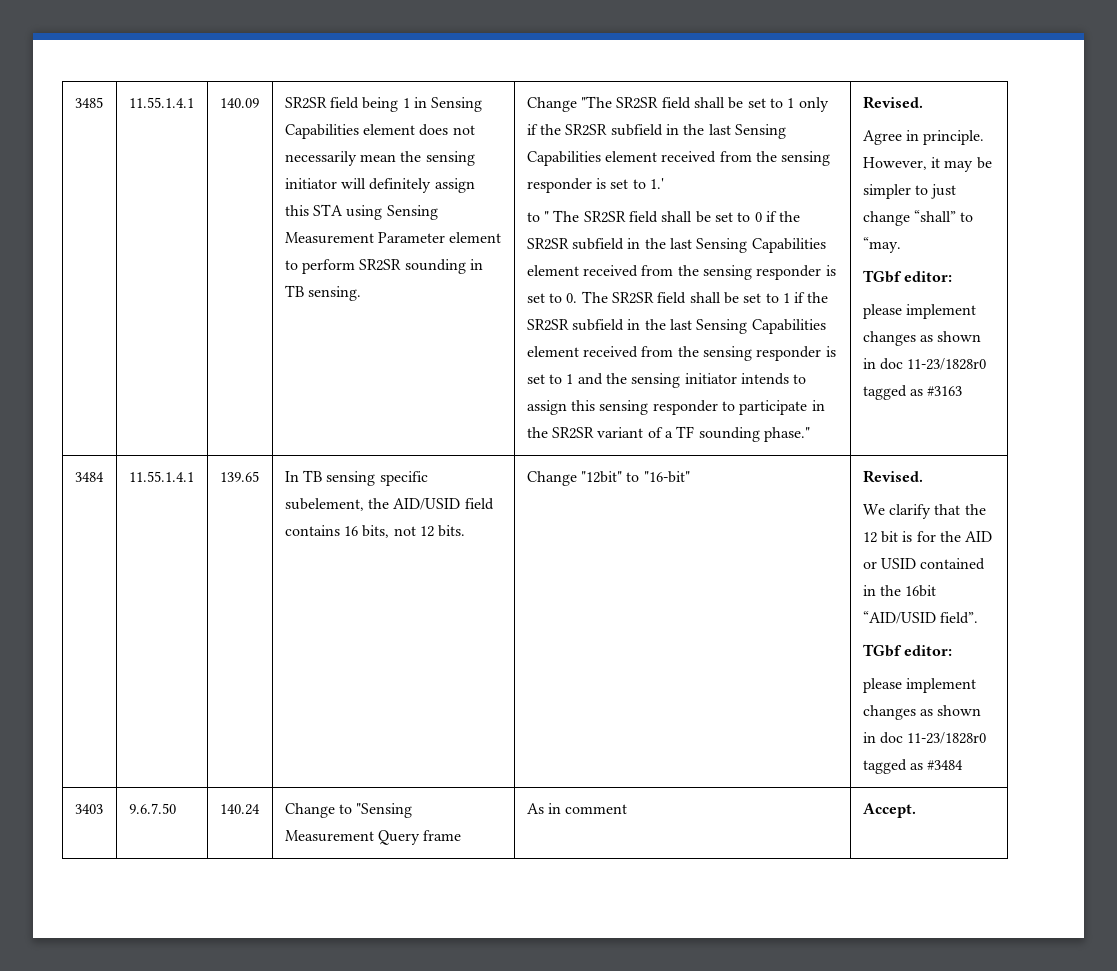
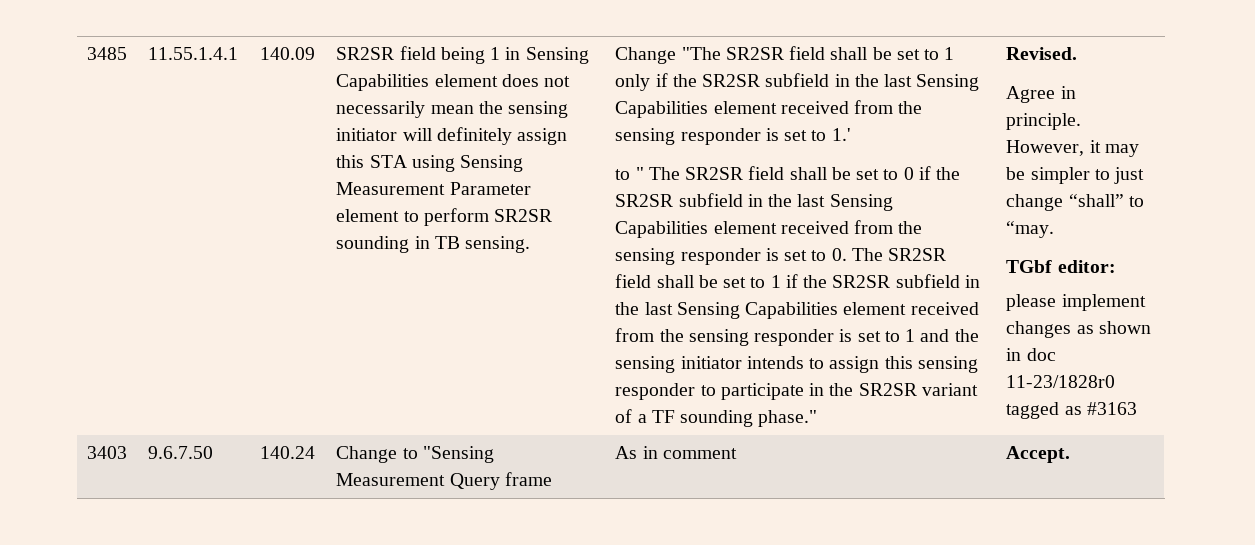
[74,472,104,482] [128,471,194,482] [219,471,259,482] [284,470,428,486] [284,498,494,511] [284,525,466,538] [526,471,690,486] [862,470,923,483] [862,504,986,519] [862,531,993,543] [862,558,986,570] [862,585,937,597] [862,611,978,624] [862,644,952,657] [862,678,976,693] [862,705,982,720] [862,732,987,744] [862,759,964,774] // 3484 | 11.55.1.4.1 | 139.65 | In TB sensing specific subelement, the AID/USID field contains 16 bits, not 12 bits. | Change "12bit" to "16-bit" | Revised. // We clarify that the 12 bit is for the AID or USID contained in the 16bit “AID/USID field”. // TGbf editor: // please implement changes as shown in doc 11-23/1828r0 tagged as #3484 -> (1137, 408) none

